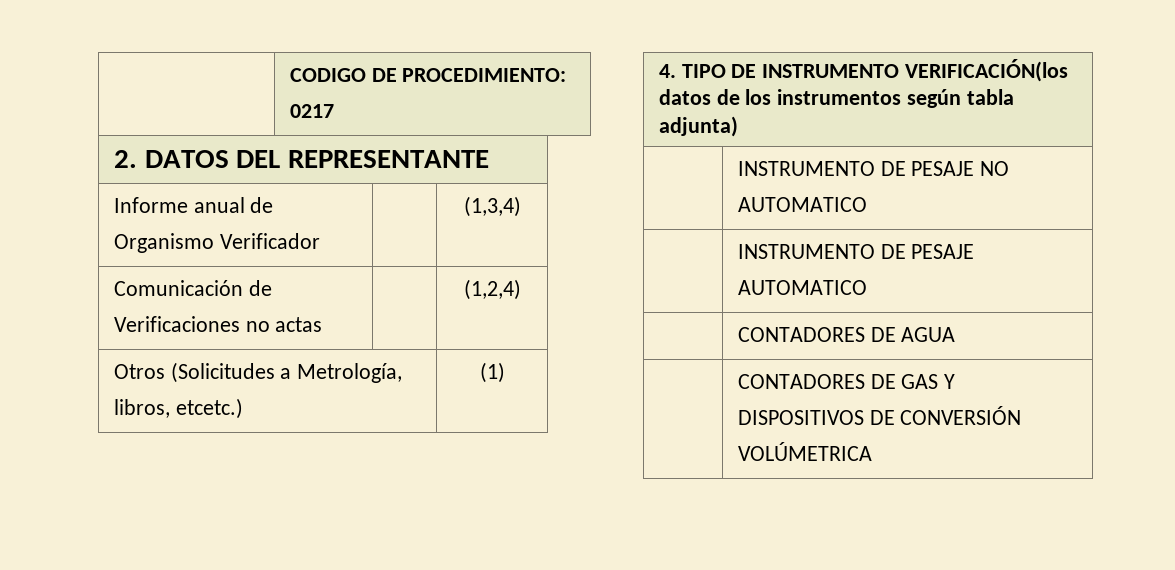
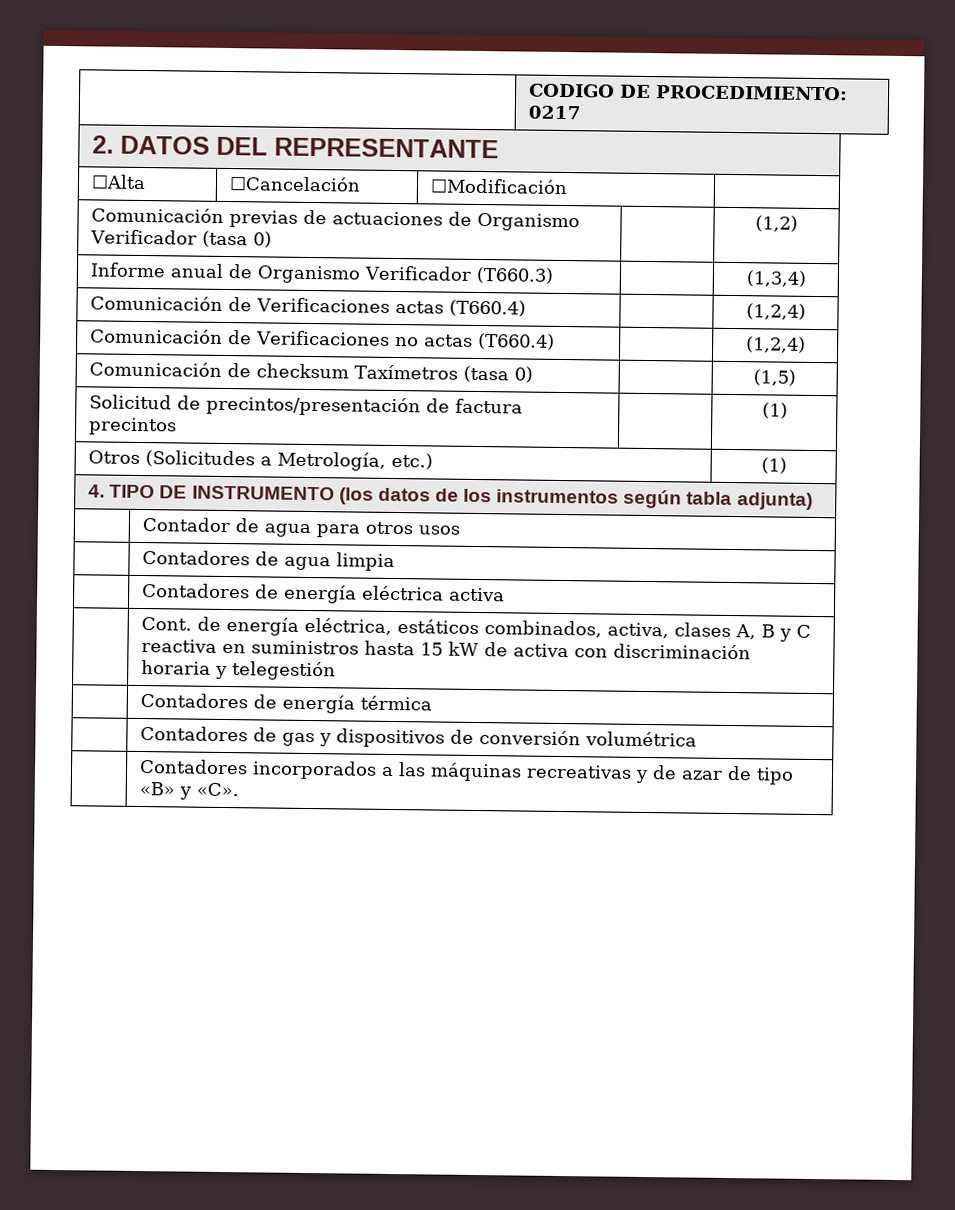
(490, 159) none -> [91,174,147,190] [229,176,362,192] [430,178,569,195] [91,207,581,232] [90,229,273,248] [755,215,798,232] // ☐Alta | ☐Cancelación | ☐Modificación | // Comunicación previas de actuaciones de Organismo Verificador (tasa 0) | | (1,2)
(320, 241) none -> [476,266,555,284] (T660.3)
[245,317,323,332] [463,279,521,300] no actas | | (1,2,4) -> [395,299,527,317] [745,303,806,320] [90,328,556,350] [745,336,806,353] [89,361,534,383] [753,369,796,386] [89,394,524,417] [88,417,178,436] [761,402,788,419] actas (T660.4) | | (1,2,4) // Comunicación de Verificaciones no actas (T660.4) | | (1,2,4) // Comunicación de checksum Taxímetros (tasa 0) | | (1,5) // Solicitud de precintos/presentación de factura precintos | | (1)
[113,398,243,419] libros, etcetc.) -> [391,452,434,470] etc.)
[905,59,1069,82] VERIFICACIÓN(los -> [338,487,374,505] (los
[737,161,1010,176] [737,197,867,212] [737,244,975,259] [737,280,867,295] [737,327,956,342] [737,374,956,389] [737,406,1022,425] [737,442,872,461] INSTRUMENTO DE PESAJE NO AUTOMATICO // | INSTRUMENTO DE PESAJE AUTOMATICO // | CONTADORES DE AGUA // | CONTADORES DE GAS Y DISPOSITIVOS DE CONVERSIÓN VOLÚMETRICA -> [142,517,461,538] [142,550,396,572] [142,583,506,604] [141,616,812,642] [141,639,752,660] [141,660,337,681] [140,693,433,714] [140,726,698,748] [139,759,795,785] [139,782,240,800] Contador de agua para otros usos // | Contadores de agua limpia // | Contadores de energía eléctrica activa // | Cont. de energía eléctrica, estáticos combinados, activa, clases A, B y C reactiva en suministros hasta 15 kW de activa con discriminación horaria y telegestión // | Contadores de energía térmica // | Contadores de gas y dispositivos de conversión volumétrica // | Contadores incorporados a las máquinas recreativas y de azar de tipo «B» y «C».

